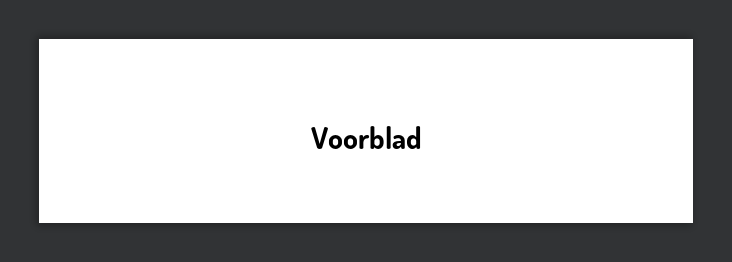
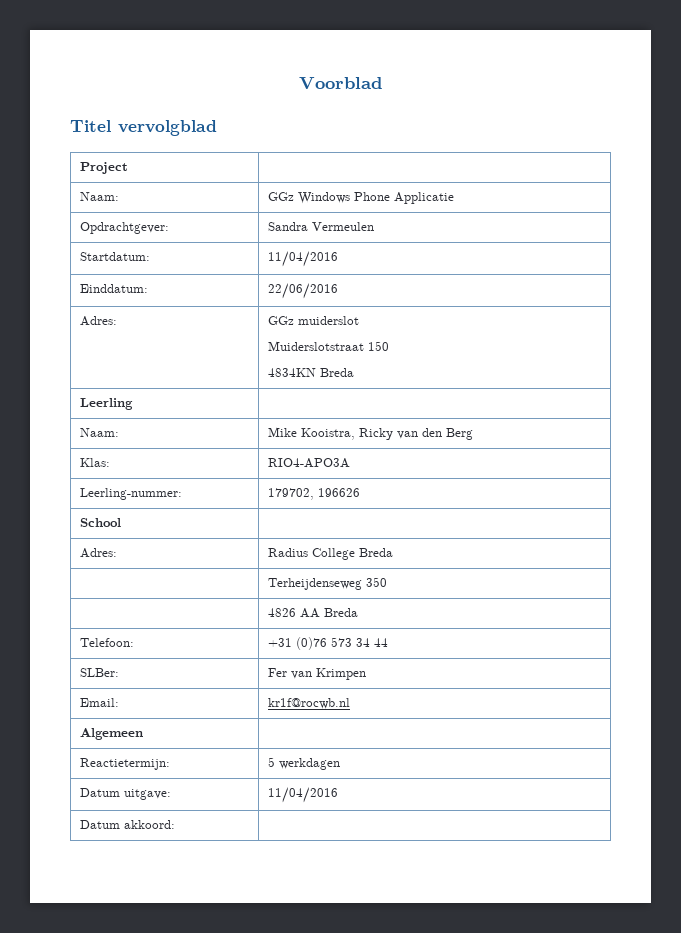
(422, 137) none -> [70,120,217,136] [79,162,128,174] [79,192,119,201] [267,192,454,204] [79,222,169,234] [267,222,374,231] [79,252,150,261] [267,251,338,267] [79,284,148,293] [267,283,338,299] [79,316,117,326] [267,316,359,325] [267,341,389,351] [267,368,354,377] [79,398,133,410] [79,428,119,437] [267,427,473,440] [79,458,110,467] [267,458,350,468] [79,488,182,500] [267,488,360,500] [79,518,121,527] [79,548,117,558] [267,548,393,560] [267,577,387,590] [267,608,358,618] [79,638,134,647] [267,637,388,650] [79,668,119,677] [267,668,366,680] [79,698,119,707] [267,698,350,709] [79,728,143,740] [79,758,170,770] [267,757,340,770] [79,788,171,800] [267,787,338,803] [79,820,175,829] // Titel vervolgblad // Project | // Naam: | GGz Windows Phone Applicatie // Opdrachtgever: | Sandra Vermeulen // Startdatum: | 11/04/2016 // Einddatum: | 22/06/2016 // Adres: | GGz muiderslot // Muiderslotstraat 150 // 4834KN Breda // Leerling | // Naam: | Mike Kooistra, Ricky van den Berg // Klas: | RIO4-APO3A // Leerling-nummer: | 179702, 196626 // School | // Adres: | Radius College Breda // | Terheijdenseweg 350 // | 4826 AA Breda // Telefoon: | +31 (0)76 573 34 44 // SLBer: | Fer van Krimpen // Email: | kr1f@rocwb.nl // Algemeen | // Reactietermijn: | 5 werkdagen // Datum uitgave: | 11/04/2016 // Datum akkoord: |

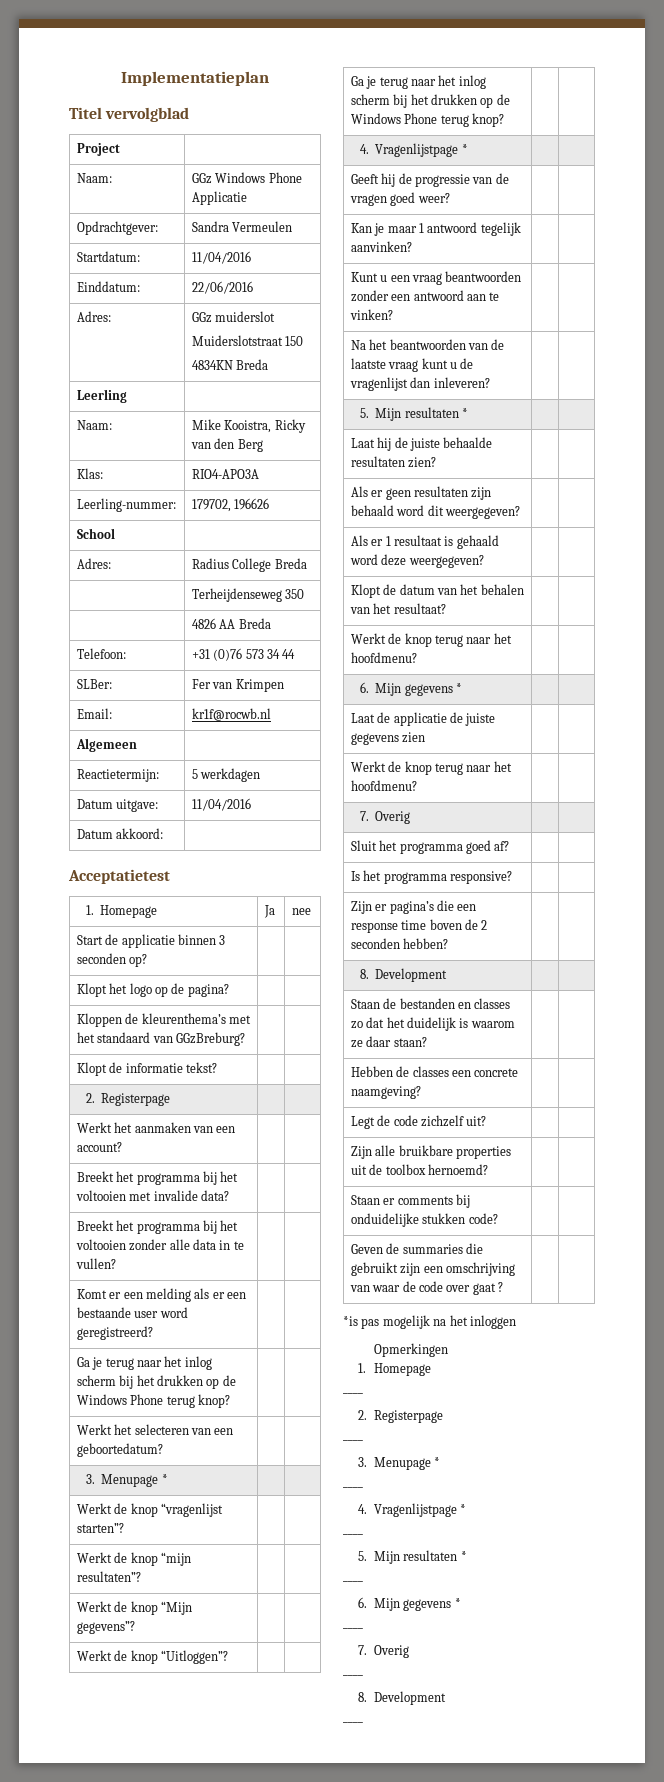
[299,77,382,89] Voorblad -> [121,71,269,86] Implementatieplan
(175, 824) none -> [68,869,170,884] [86,905,158,918] [263,905,275,918] [291,908,311,915] [76,934,226,948] [76,953,148,967] [76,983,229,997] [76,1013,251,1027] [76,1032,245,1046] [76,1062,217,1076] [86,1093,171,1106] [76,1122,236,1133] [76,1142,122,1152] [76,1171,239,1185] [75,1190,229,1201] [76,1220,239,1234] [75,1239,244,1251] [75,1258,116,1269] [76,1288,247,1302] [76,1307,188,1318] [76,1326,153,1340] [76,1356,212,1370] [76,1375,236,1389] [76,1394,230,1408] [76,1424,234,1435] [76,1443,163,1457] [86,1474,168,1487] [76,1503,223,1517] [76,1523,124,1533] [76,1552,191,1566] [76,1571,141,1582] [76,1601,192,1615] [76,1621,135,1634] [76,1650,228,1664] [350,75,486,89] [350,94,510,108] [350,113,504,127] [360,143,468,157] [350,173,509,187] [349,192,450,206] [350,222,521,236] [350,241,412,252] [350,271,522,285] [350,290,500,302] [349,309,393,320] [350,339,505,350] [350,358,474,372] [349,377,490,391] [360,407,469,421] [350,437,493,451] [350,456,437,468] [350,486,492,500] [350,505,520,519] [350,535,499,549] [349,554,484,568] [350,584,524,598] [349,603,446,614] [350,633,512,647] [350,652,417,663] [360,682,463,696] [350,712,496,726] [350,732,426,745] [350,761,512,775] [350,780,417,791] [360,811,411,824] [350,840,510,854] [350,870,512,884] [350,900,477,914] [350,919,488,933] [350,938,449,949] [360,968,448,982] [350,998,511,1009] [350,1017,515,1031] [350,1036,427,1048] [350,1066,519,1077] [350,1086,421,1099] [350,1115,487,1129] [350,1145,511,1159] [350,1164,488,1175] [350,1194,470,1208] [350,1213,498,1227] [350,1243,483,1254] [350,1262,515,1276] [349,1281,504,1295] [343,1315,516,1329] [373,1343,448,1357] [358,1363,431,1376] [343,1392,363,1394] [358,1410,443,1423] [343,1439,363,1441] [358,1457,441,1470] [343,1486,363,1488] [358,1503,467,1517] [343,1533,363,1535] [358,1550,467,1564] [343,1580,363,1582] [358,1597,461,1611] [343,1627,363,1629] [358,1645,409,1658] [343,1674,363,1676] [358,1691,446,1705] [343,1721,363,1723] // Acceptatietest // 1. Homepage | Ja | nee // Start de applicatie binnen 3 seconden op? | | // Klopt het logo op de pagina? | | // Kloppen de kleurenthema’s met het standaard van GGzBreburg? | | // Klopt de informatie tekst? | | // 2. Registerpage | | // Werkt het aanmaken van een account? | | // Breekt het programma bij het voltooien met invalide data? | | // Breekt het programma bij het voltooien zonder alle data in te vullen? | | // Komt er een melding als er een bestaande user word geregistreerd? | | // Ga je terug naar het inlog scherm bij het drukken op de Windows Phone terug knop? | | // Werkt het selecteren van een geboortedatum? | | // 3. Menupage * | | // Werkt de knop “vragenlijst starten”? | | // Werkt de knop “mijn resultaten”? | | // Werkt de knop “Mijn gegevens”? | | // Werkt de knop “Uitloggen”? | | // Ga je terug naar het inlog scherm bij het drukken op de Windows Phone terug knop? | | // 4. Vragenlijstpage * | | // Geeft hij de progressie van de vragen goed weer? | | // Kan je maar 1 antwoord tegelijk aanvinken? | | // Kunt u een vraag beantwoorden zonder een antwoord aan te vinken? | | // Na het beantwoorden van de laatste vraag kunt u de vragenlijst dan inleveren? | | // 5. Mijn resultaten * | | // Laat hij de juiste behaalde resultaten zien? | | // Als er geen resultaten zijn behaald word dit weergegeven? | | // Als er 1 resultaat is gehaald word deze weergegeven? | | // Klopt de datum van het behalen van het resultaat? | | // Werkt de knop terug naar het hoofdmenu? | | // 6. Mijn gegevens * | | // Laat de applicatie de juiste gegevens zien | | // Werkt de knop terug naar het hoofdmenu? | | // 7. Overig | | // Sluit het programma goed af? | | // Is het programma responsive? | | // Zijn er pagina’s die een response time boven de 2 seconden hebben? | | // 8. Development | | // Staan de bestanden en classes zo dat het duidelijk is waarom ze daar staan? | | // Hebben de classes een concrete naamgeving? | | // Legt de code zichzelf uit? | | // Zijn alle bruikbare properties uit de toolbox hernoemd? | | // Staan er comments bij onduidelijke stukken code? | | // Geven de summaries die gebruikt zijn een omschrijving van waar de code over gaat ? | | // *is pas mogelijk na het inloggen // Opmerkingen // 1. Homepage // ____ // 2. Registerpage // ____ // 3. Menupage * // ____ // 4. Vragenlijstpage * // ____ // 5. Mijn resultaten * // ____ // 6. Mijn gegevens * // ____ // 7. Overig // ____ // 8. Development // ____

